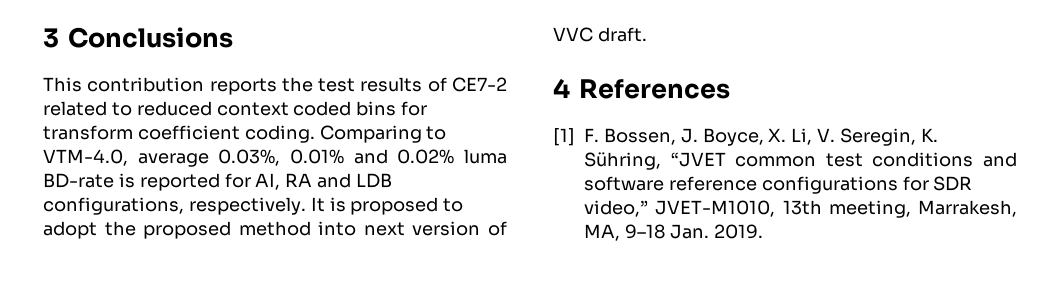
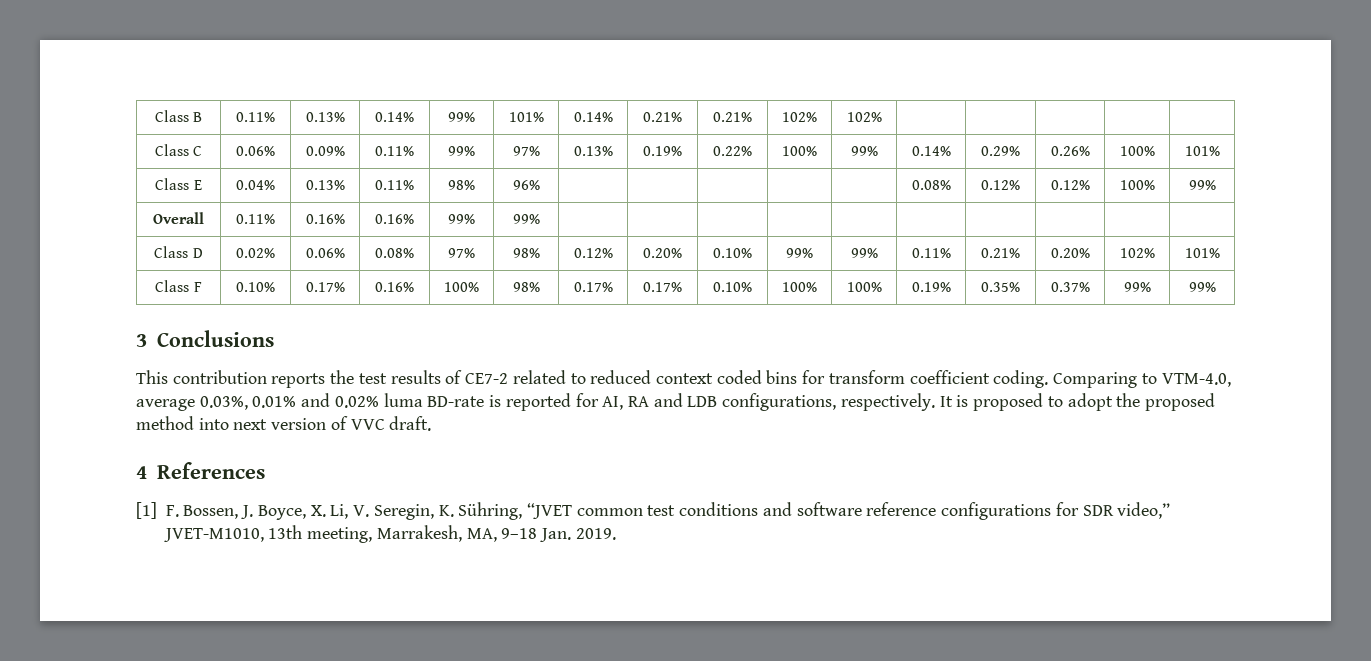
(43, 38) none -> [154,110,203,122] [236,112,275,122] [305,112,345,122] [375,112,414,122] [448,112,475,122] [508,112,544,122] [573,112,613,122] [643,112,682,122] [713,112,752,122] [782,112,817,122] [846,112,882,122] [154,144,203,156] [236,146,275,156] [305,146,345,156] [375,146,414,156] [448,146,475,156] [512,146,540,156] [573,146,613,156] [643,146,682,156] [713,146,752,156] [782,146,817,156] [850,146,878,156] [911,146,951,156] [981,146,1020,156] [1050,146,1090,156] [1119,146,1155,156] [1184,146,1220,156] [155,178,202,190] [236,180,275,190] [305,180,345,190] [375,180,414,190] [448,180,475,190] [512,180,540,190] [911,180,951,190] [981,180,1020,190] [1050,180,1090,190] [1119,180,1155,190] [1188,180,1216,190] [153,212,204,224] [236,214,275,224] [305,214,345,224] [375,214,414,224] [448,214,475,224] [512,214,540,224] [154,246,203,258] [236,248,275,258] [305,248,345,258] [375,248,414,258] [448,248,475,258] [512,248,540,258] [573,248,613,258] [643,248,682,258] [713,248,752,258] [786,248,813,258] [850,248,878,258] [911,248,951,258] [981,248,1020,258] [1050,248,1090,258] [1119,248,1155,258] [1184,248,1220,258] [155,280,202,292] [236,282,275,292] [305,282,345,292] [375,282,414,292] [444,282,479,292] [512,282,540,292] [573,282,613,292] [643,282,682,292] [713,282,752,292] [782,282,817,292] [846,282,882,292] [911,282,951,292] [981,282,1020,292] [1050,282,1090,292] [1123,282,1151,292] [1188,282,1216,292] Class B | 0.11% | 0.13% | 0.14% | 99% | 101% | 0.14% | 0.21% | 0.21% | 102% | 102% | | | | | // Class C | 0.06% | 0.09% | 0.11% | 99% | 97% | 0.13% | 0.19% | 0.22% | 100% | 99% | 0.14% | 0.29% | 0.26% | 100% | 101% // Class E | 0.04% | 0.13% | 0.11% | 98% | 96% | | | | | | 0.08% | 0.12% | 0.12% | 100% | 99% // Overall | 0.11% | 0.16% | 0.16% | 99% | 99% | | | | | | | | | | // Class D | 0.02% | 0.06% | 0.08% | 97% | 98% | 0.12% | 0.20% | 0.10% | 99% | 99% | 0.11% | 0.21% | 0.20% | 102% | 101% // Class F | 0.10% | 0.17% | 0.16% | 100% | 98% | 0.17% | 0.17% | 0.10% | 100% | 100% | 0.19% | 0.35% | 0.37% | 99% | 99% //

